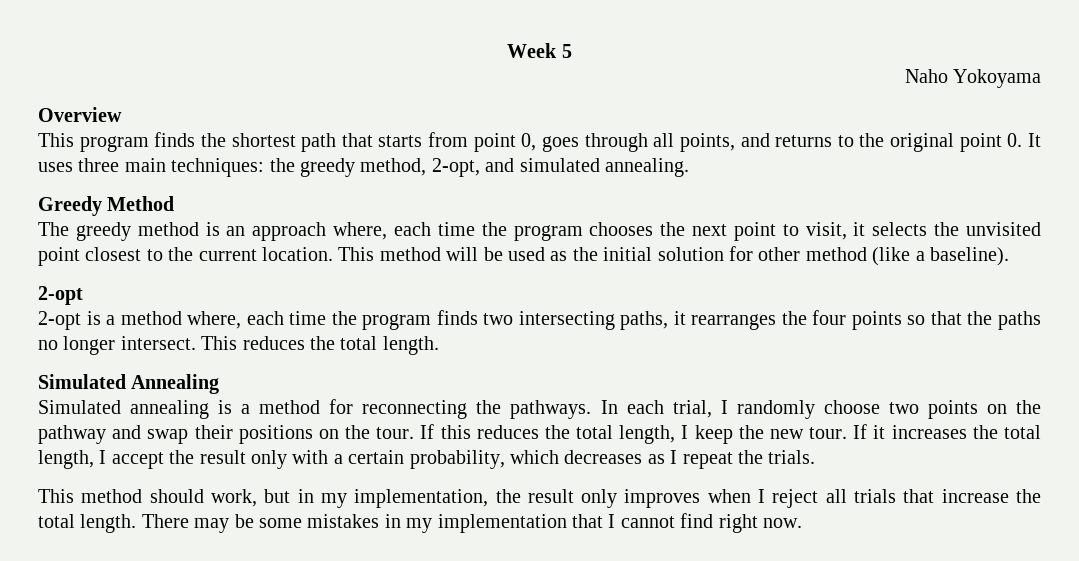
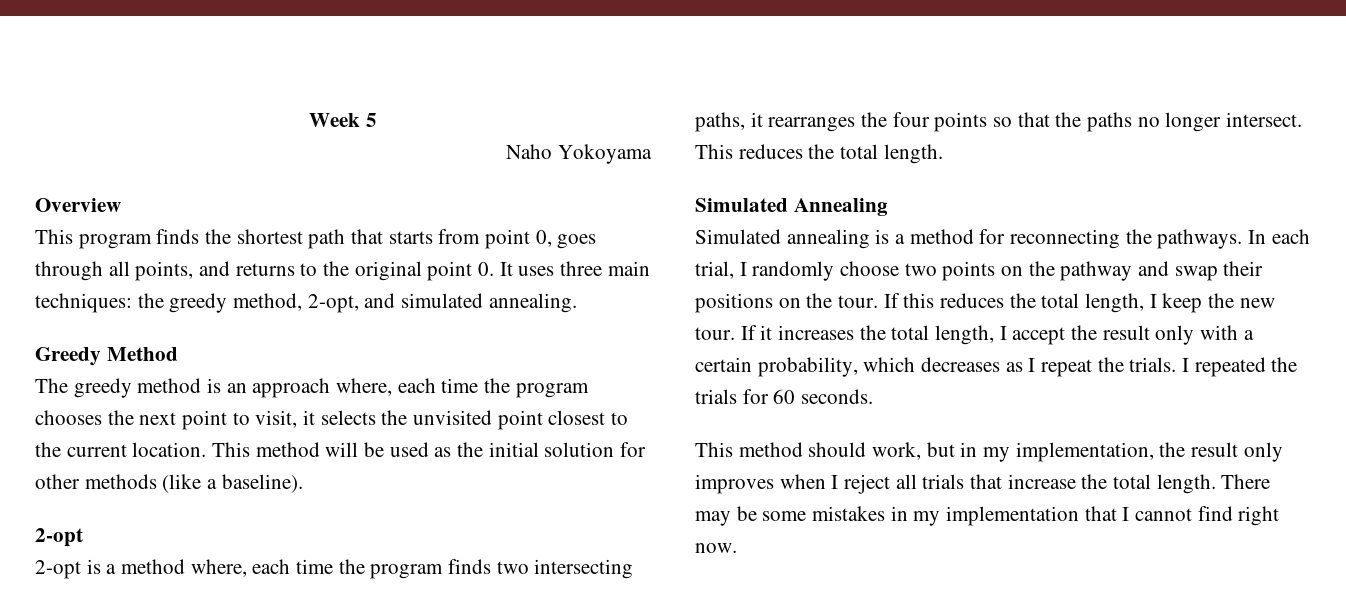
[805,247,867,261] method -> [84,474,157,489] methods
(816, 457) none -> [1182,357,1298,377] [695,389,874,404] I repeated the trials for 60 seconds.

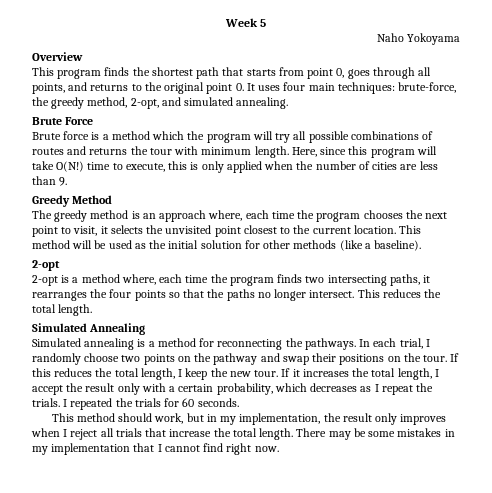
[560,261,603,276] three -> [283,82,306,91] four
(132, 303) none -> [398,82,457,93] brute-force,
(577, 303) none -> [32,117,94,125] [32,131,434,143] [32,146,437,158] [32,161,438,173] [32,176,68,186] // Brute Force // Brute force is a method which the program will try all possible combinations of routes and returns the tour with minimum length. Here, since this program will take O(N!) time to execute, this is only applied when the number of cities are less than 9.

